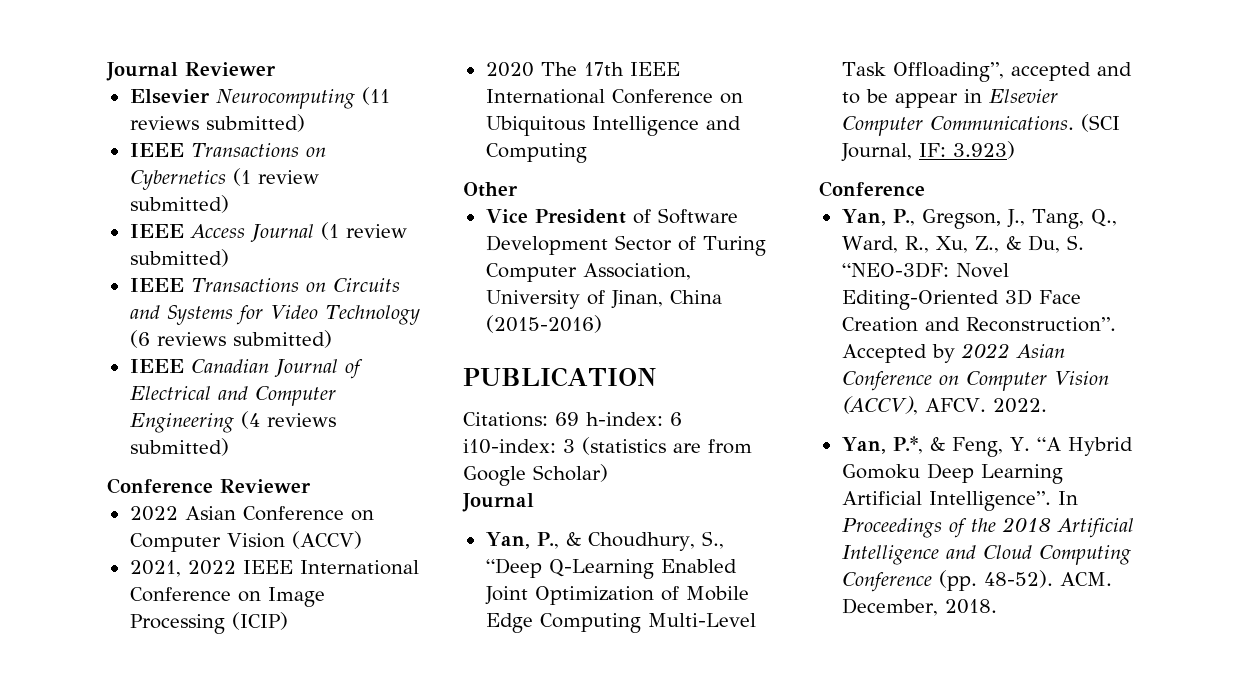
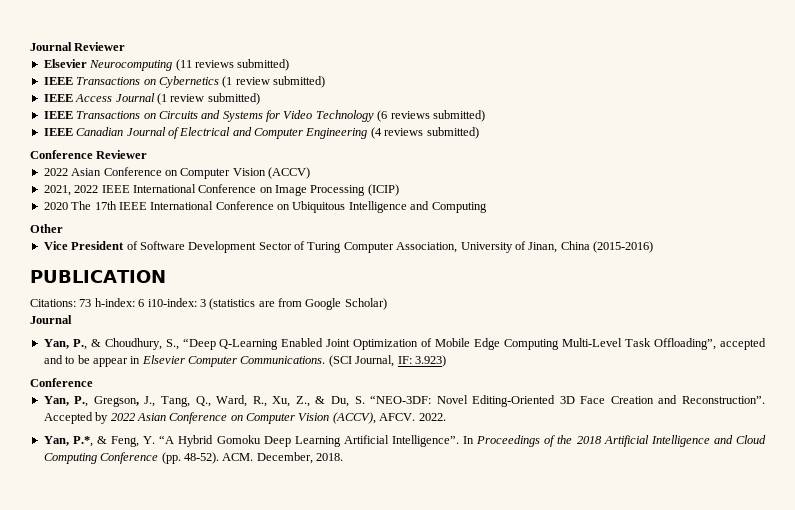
[555,412,579,426] 69 -> [79,299,92,307] 73

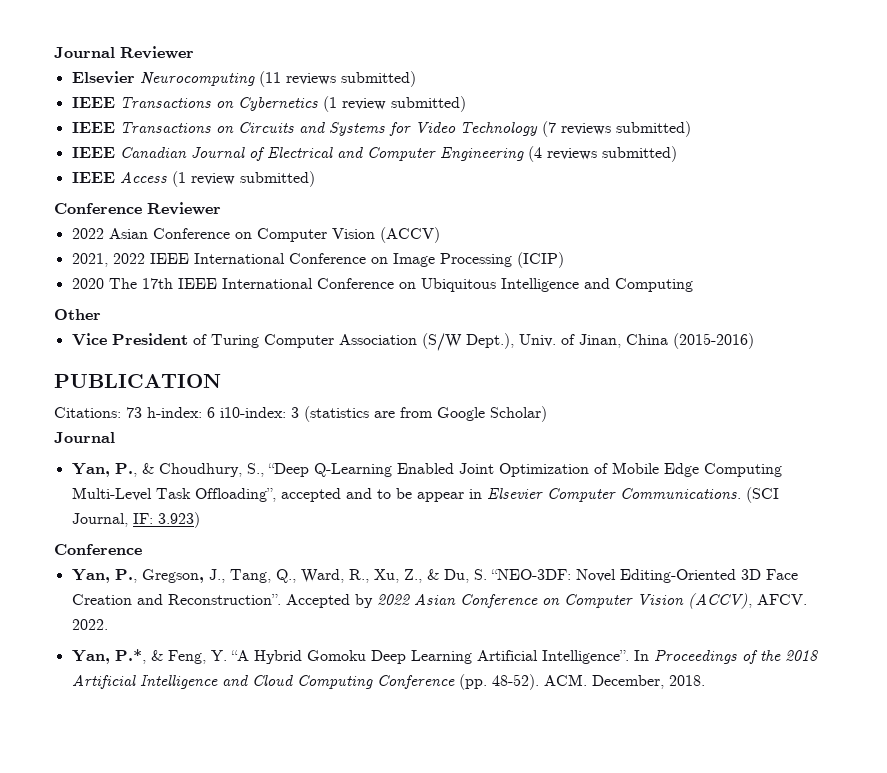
[43,93,260,105] // IEEE Access Journal (1 review submitted) -> (466, 104) none
[377,110,388,122] (6 -> [541,121,556,137] (7
(479, 133) none -> [71,171,315,187] // IEEE Access (1 review submitted)
[139,241,513,253] Software Development Sector of Turing Computer Association, University -> [210,333,556,351] Turing Computer Association (S/W Dept.), Univ.

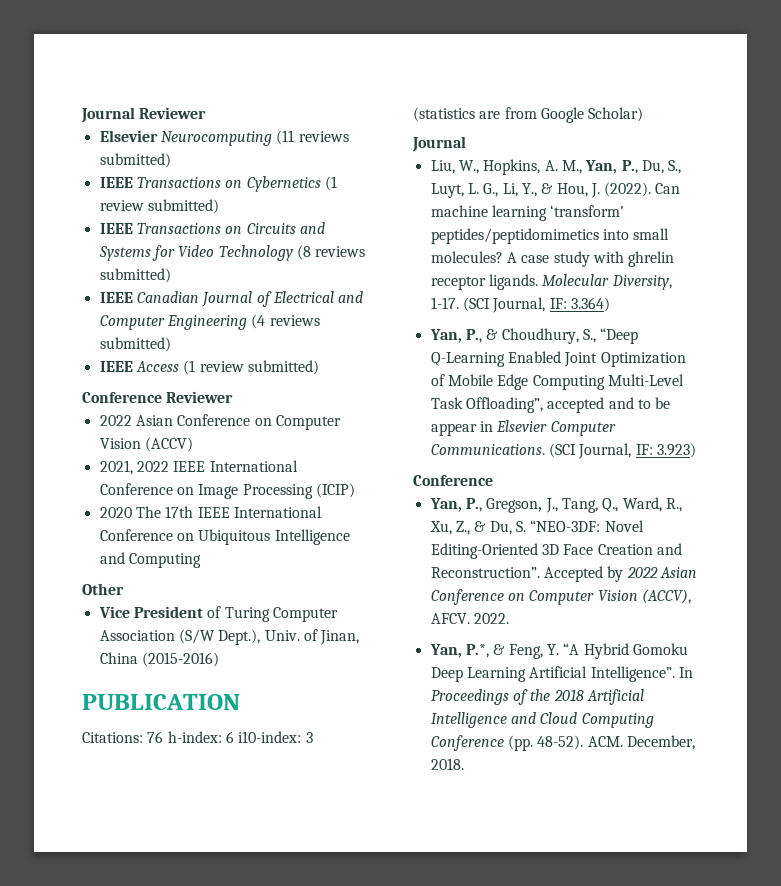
[541,121,556,137] (7 -> [296,245,311,260] (8
[126,407,142,418] 73 -> [147,731,164,743] 76
(115, 437) none -> [430,159,682,175] [430,182,681,198] [430,205,625,221] [430,228,670,244] [430,251,675,267] [430,274,672,290] [430,297,610,313] // Liu, W., Hopkins, A. M., Yan, P., Du, S., Luyt, L. G., Li, Y., & Hou, J. (2022). Can machine learning ‘transform’ peptides/peptidomimetics into small molecules? A case study with ghrelin receptor ligands. Molecular Diversity, 1-17. (SCI Journal, IF: 3.364)

